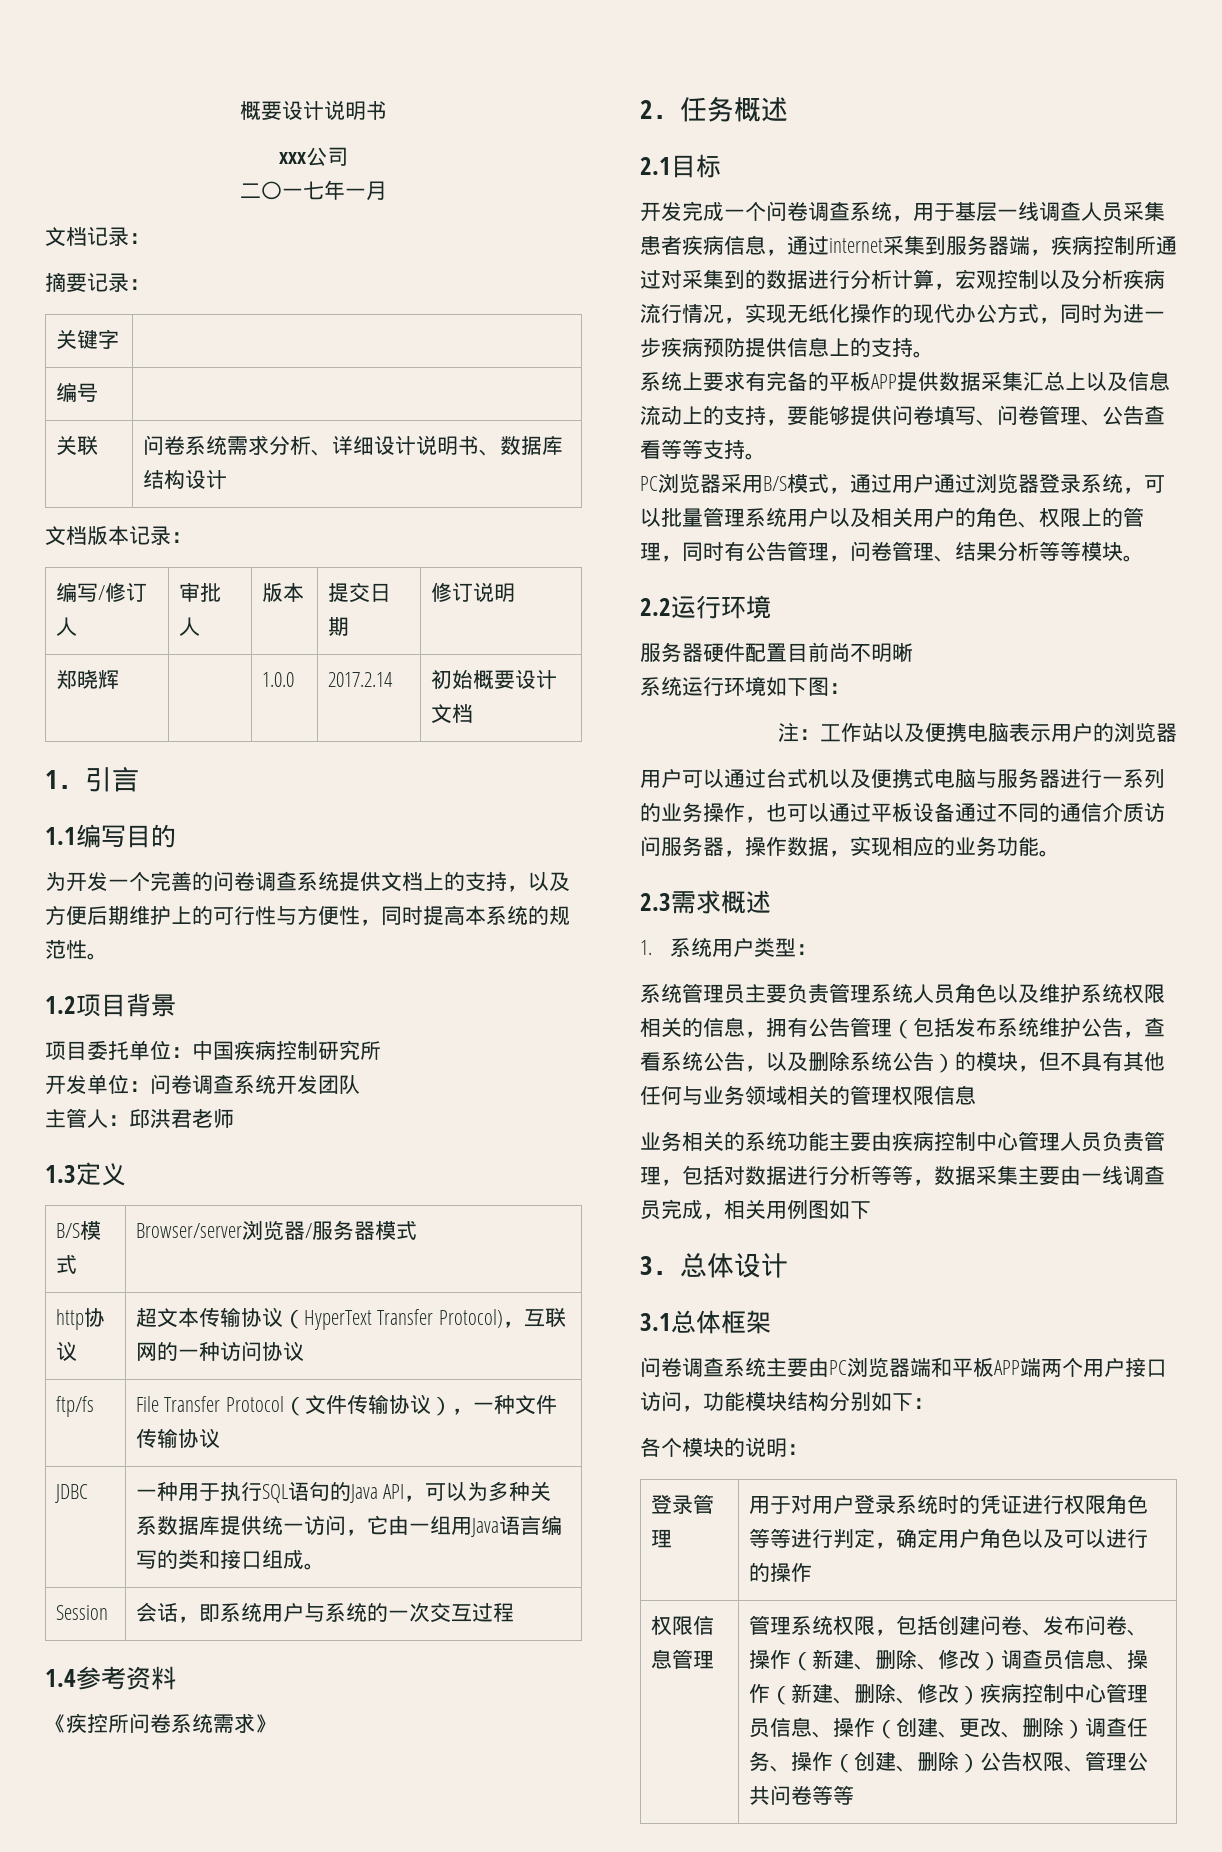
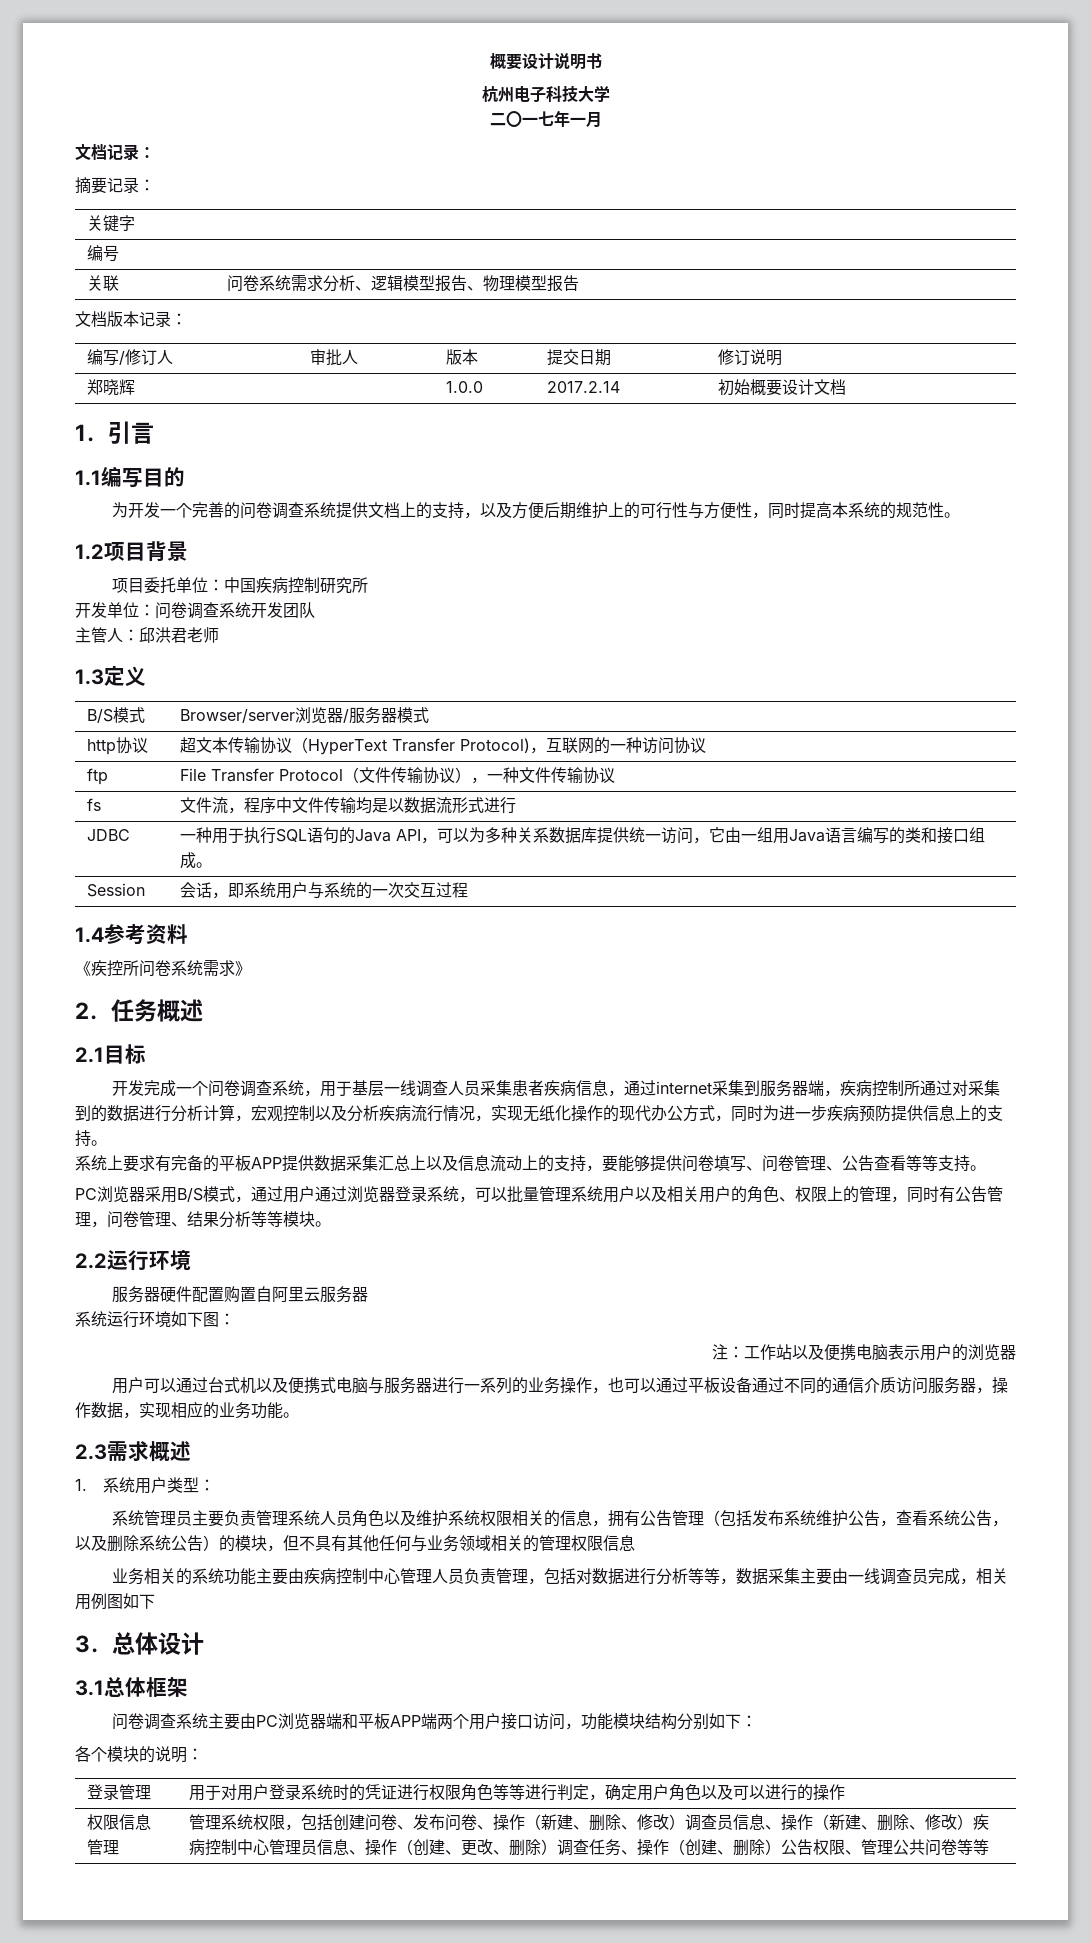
[279,147,348,166] xxx公司 -> [481,85,610,102] 杭州电子科技大学
[331,435,563,456] [142,470,227,490] 详细设计说明书、数据库结构设计 -> [371,275,580,292] 逻辑模型报告、物理模型报告
[55,1396,94,1417] ftp/fs -> [87,768,109,785] ftp
(220, 1438) none -> [87,798,102,811] [180,797,517,814] // fs | 文件流，程序中文件传输均是以数据流形式进行
[787,642,913,662] 目前尚不明晰 -> [224,1286,369,1303] 购置自阿里云服务器

